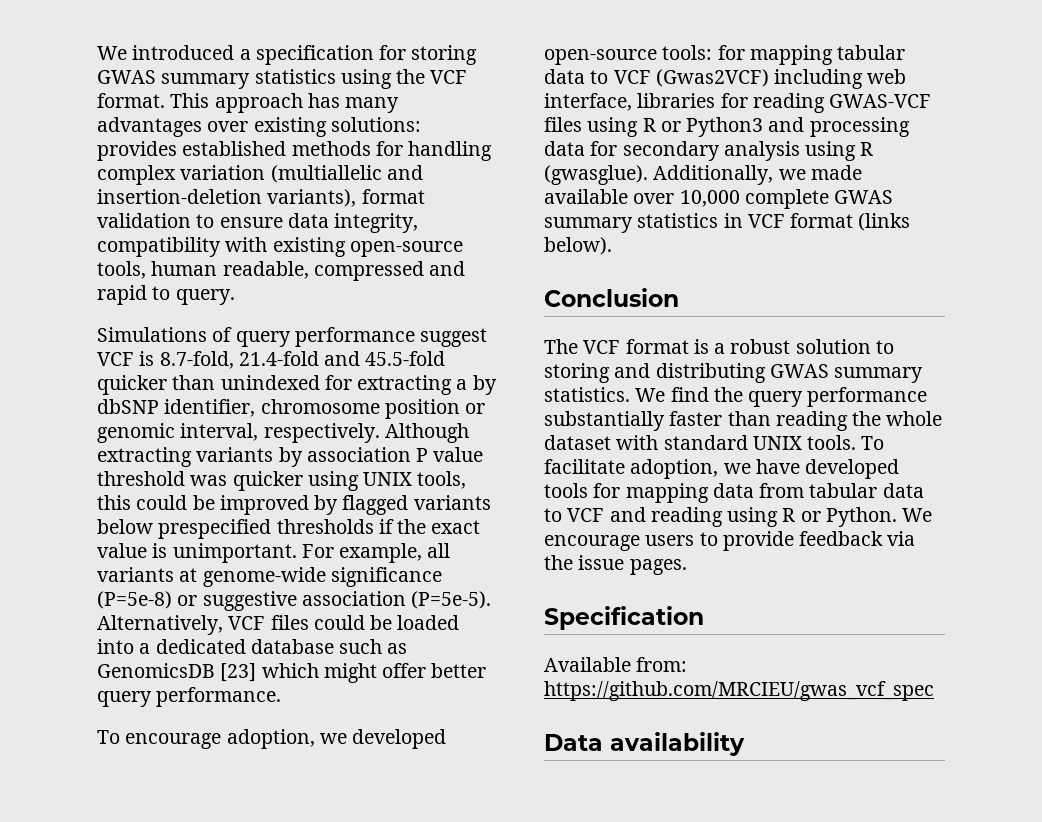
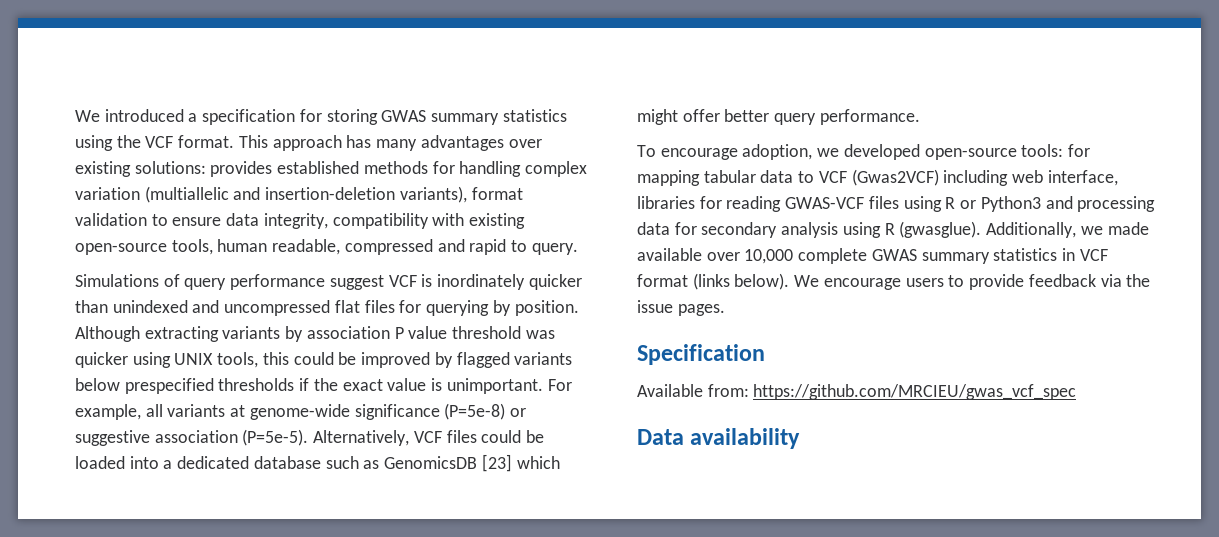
[159,351,446,369] [97,375,497,395] [97,399,486,419] [97,423,380,443] 8.7-fold, 21.4-fold and 45.5-fold quicker than unindexed for extracting a by dbSNP identifier, chromosome position or genomic interval, respectively. -> [437,274,582,290] [75,300,579,316] inordinately quicker than unindexed and uncompressed flat files for querying by position.
[544,288,679,307] [544,339,894,354] [544,363,924,383] [544,387,928,407] [544,411,943,431] [544,435,885,450] [544,459,900,479] [544,483,924,503] [544,507,897,527] // Conclusion // The VCF format is a robust solution to storing and distributing GWAS summary statistics. We find the query performance substantially faster than reading the whole dataset with standard UNIX tools. To facilitate adoption, we have developed tools for mapping data from tabular data to VCF and reading using R or Python. -> (790, 281) none

